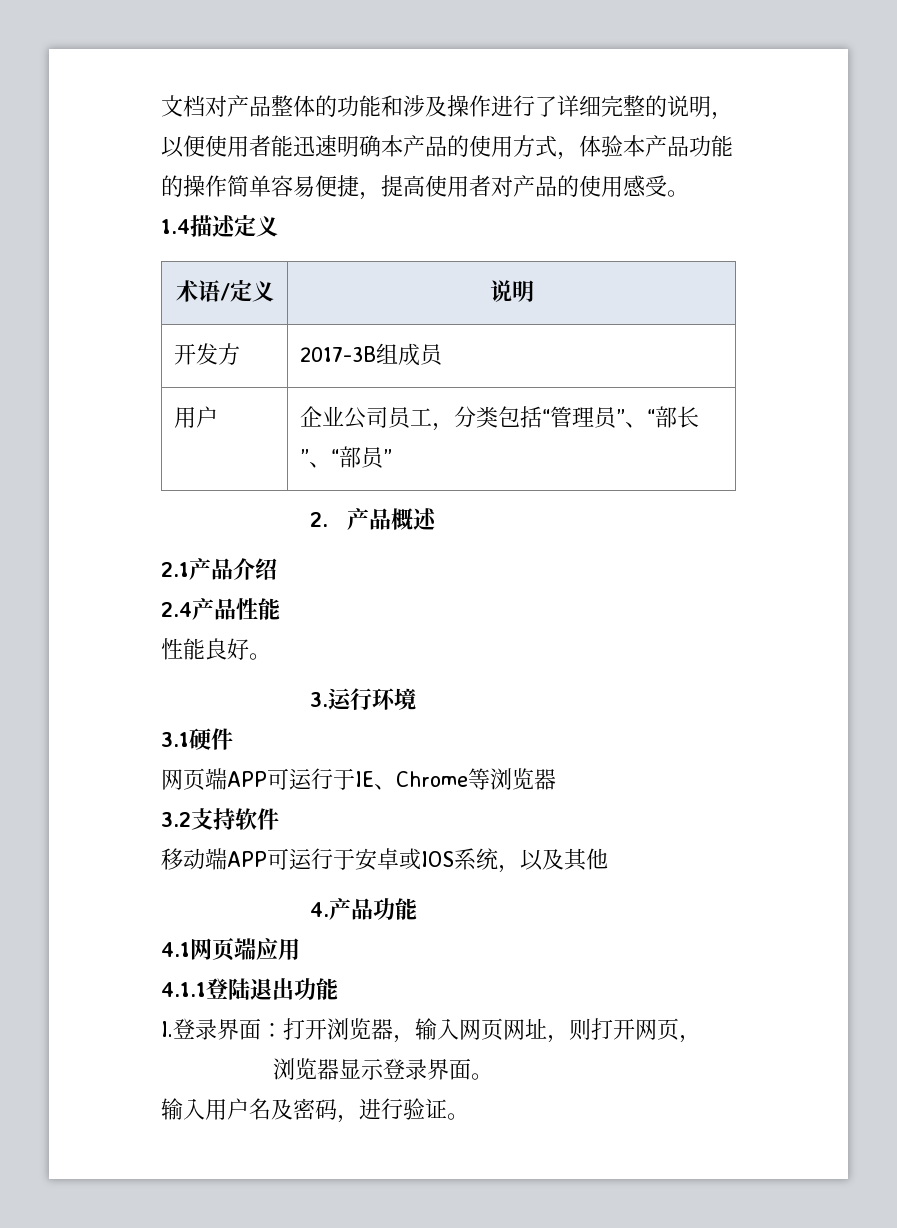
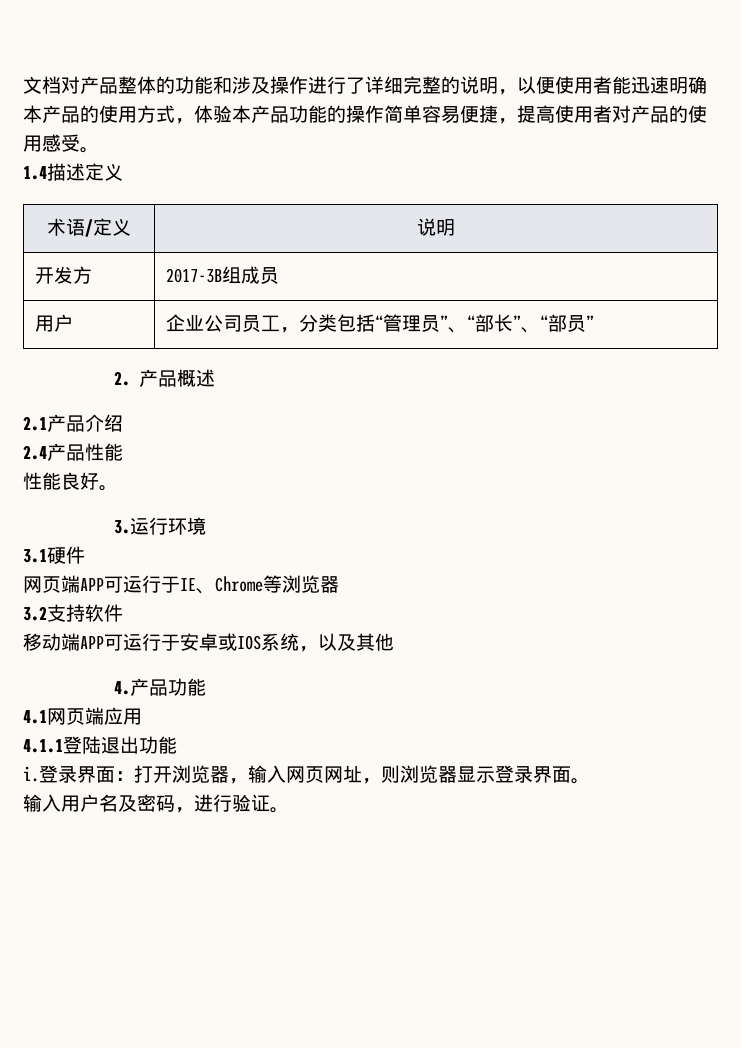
[161,1021,173,1037] I. -> [23,766,39,782] i.
[591,1018,701,1043] 打开网页， // -> (400, 774) none

